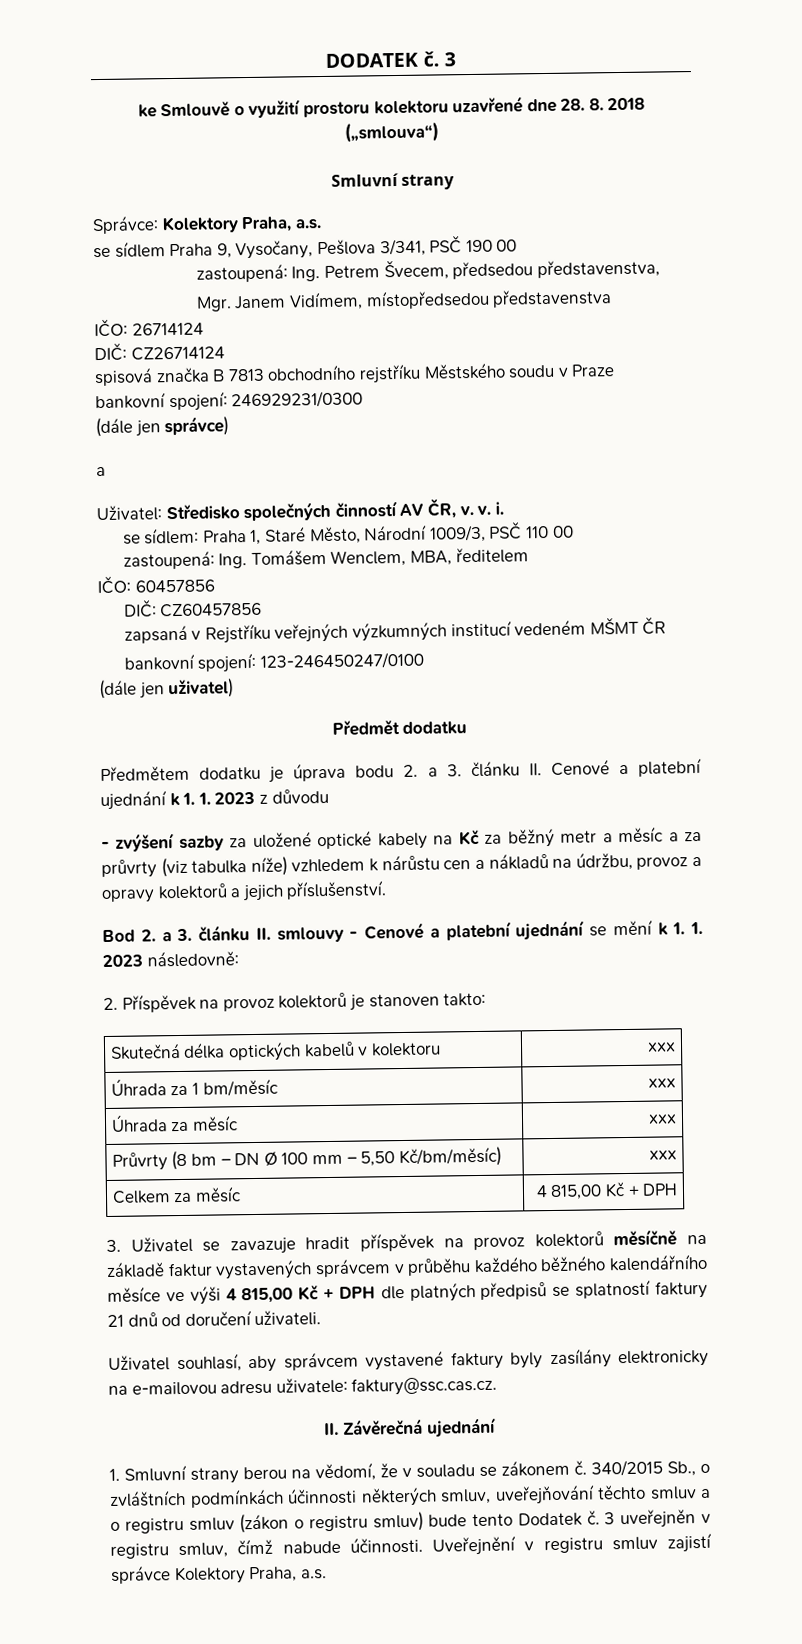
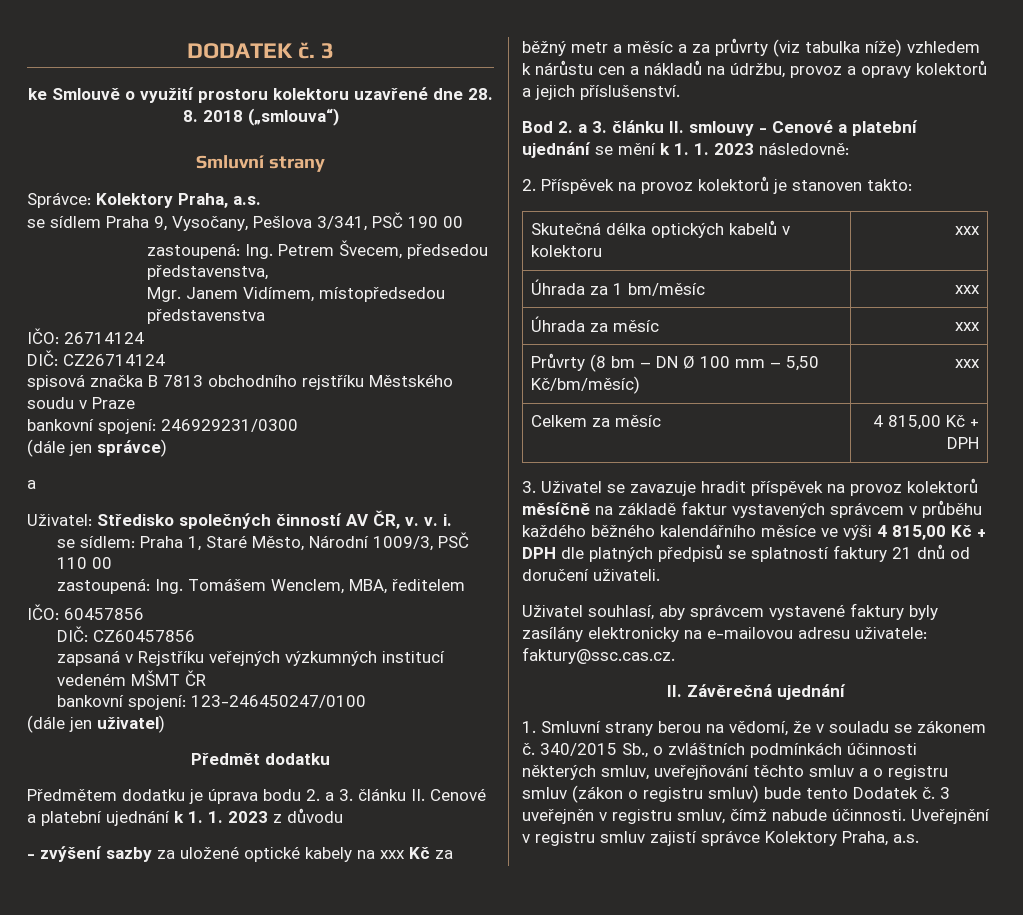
(454, 840) none -> [380,850,405,859] xxx

